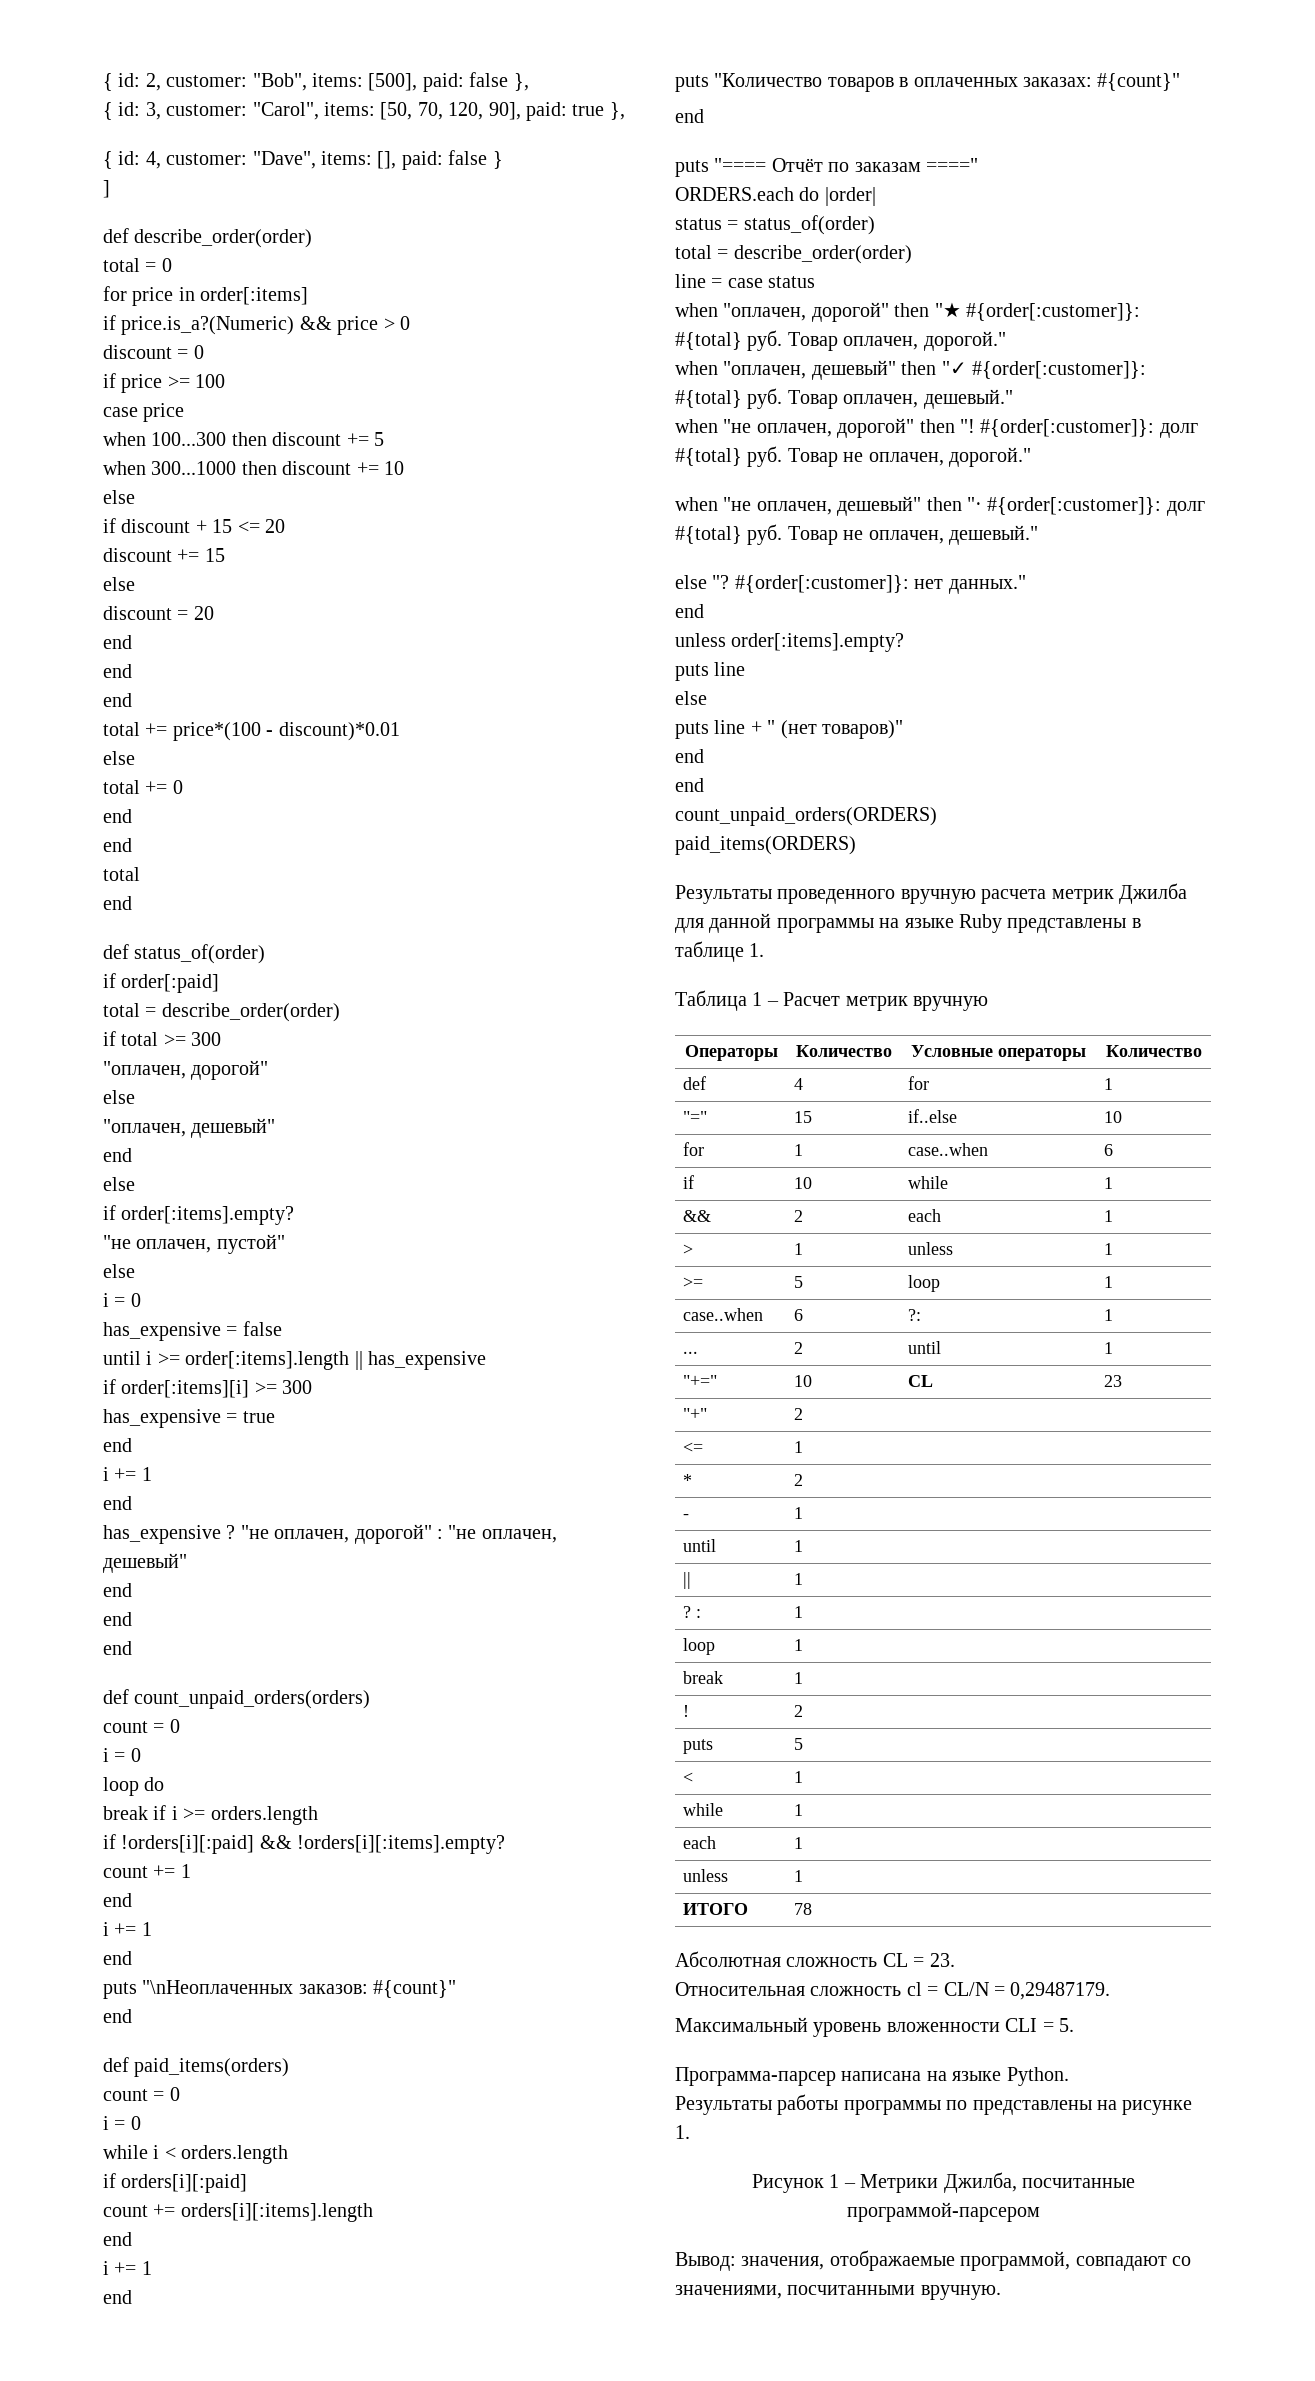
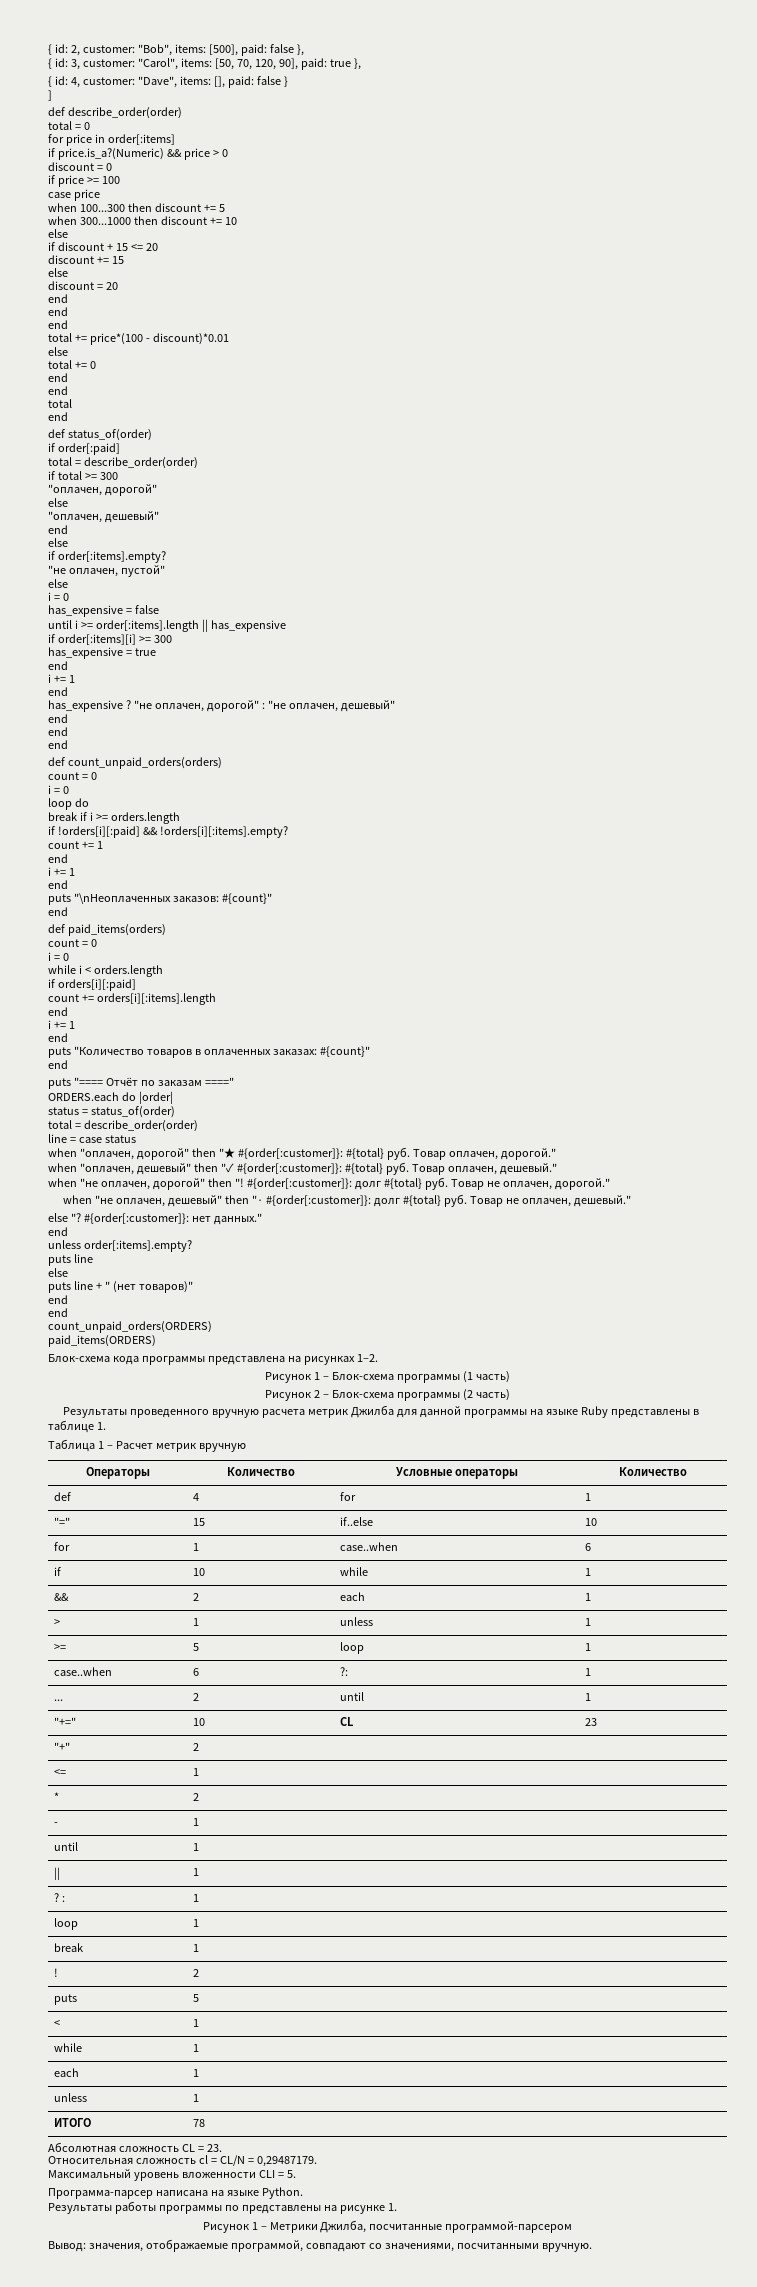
(856, 845) none -> [48,1354,378,1365] [265,1371,510,1383] [265,1389,510,1401] // Блок-схема кода программы представлена на рисунках 1–2. // Рисунок 1 – Блок-схема программы (1 часть) // Рисунок 2 – Блок-схема программы (2 часть)

